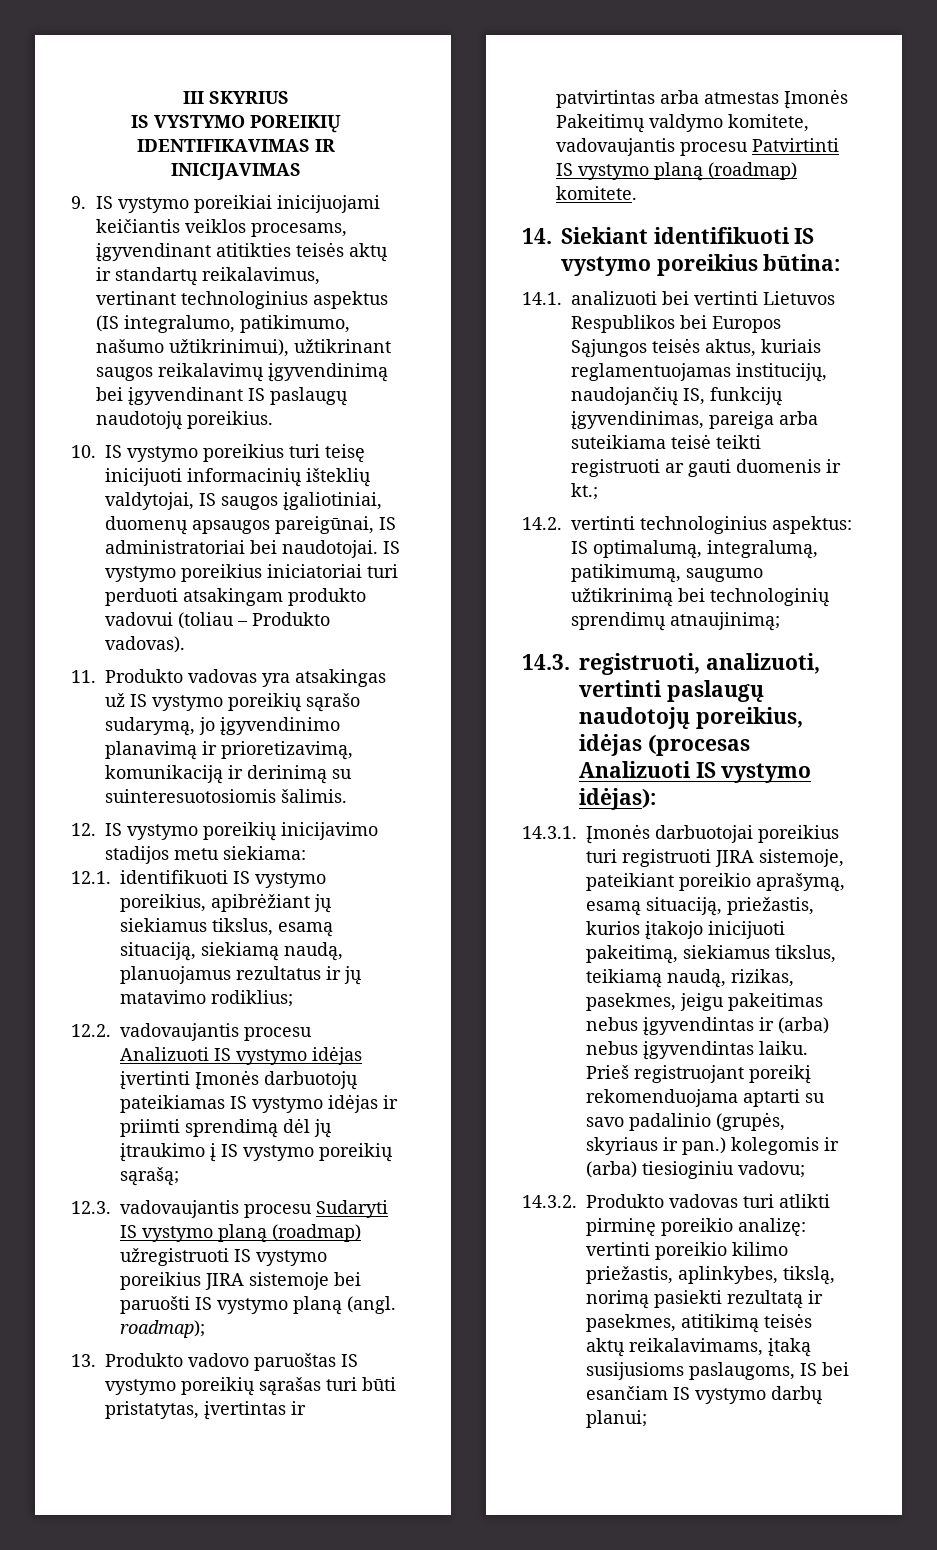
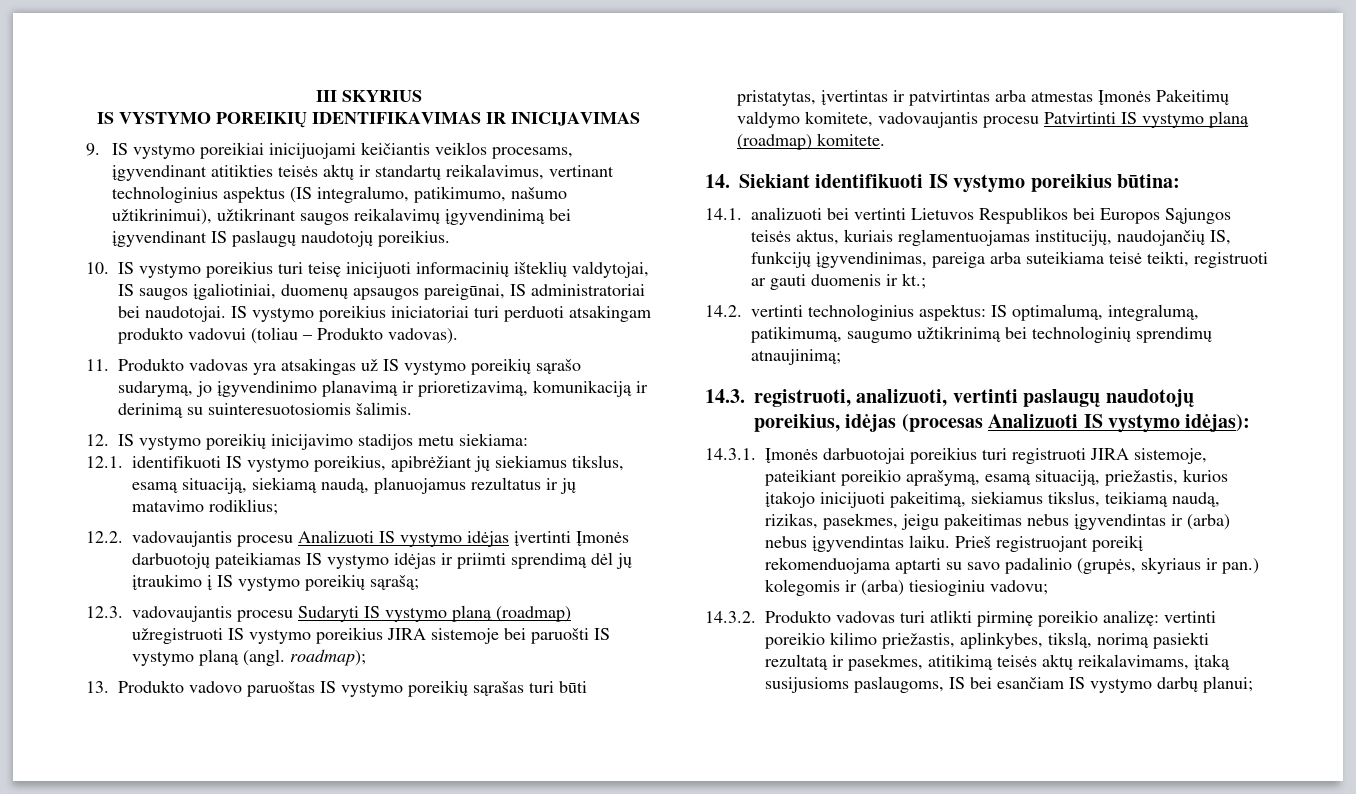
[716,435,761,449] teikti -> [1147,251,1189,267] teikti,

